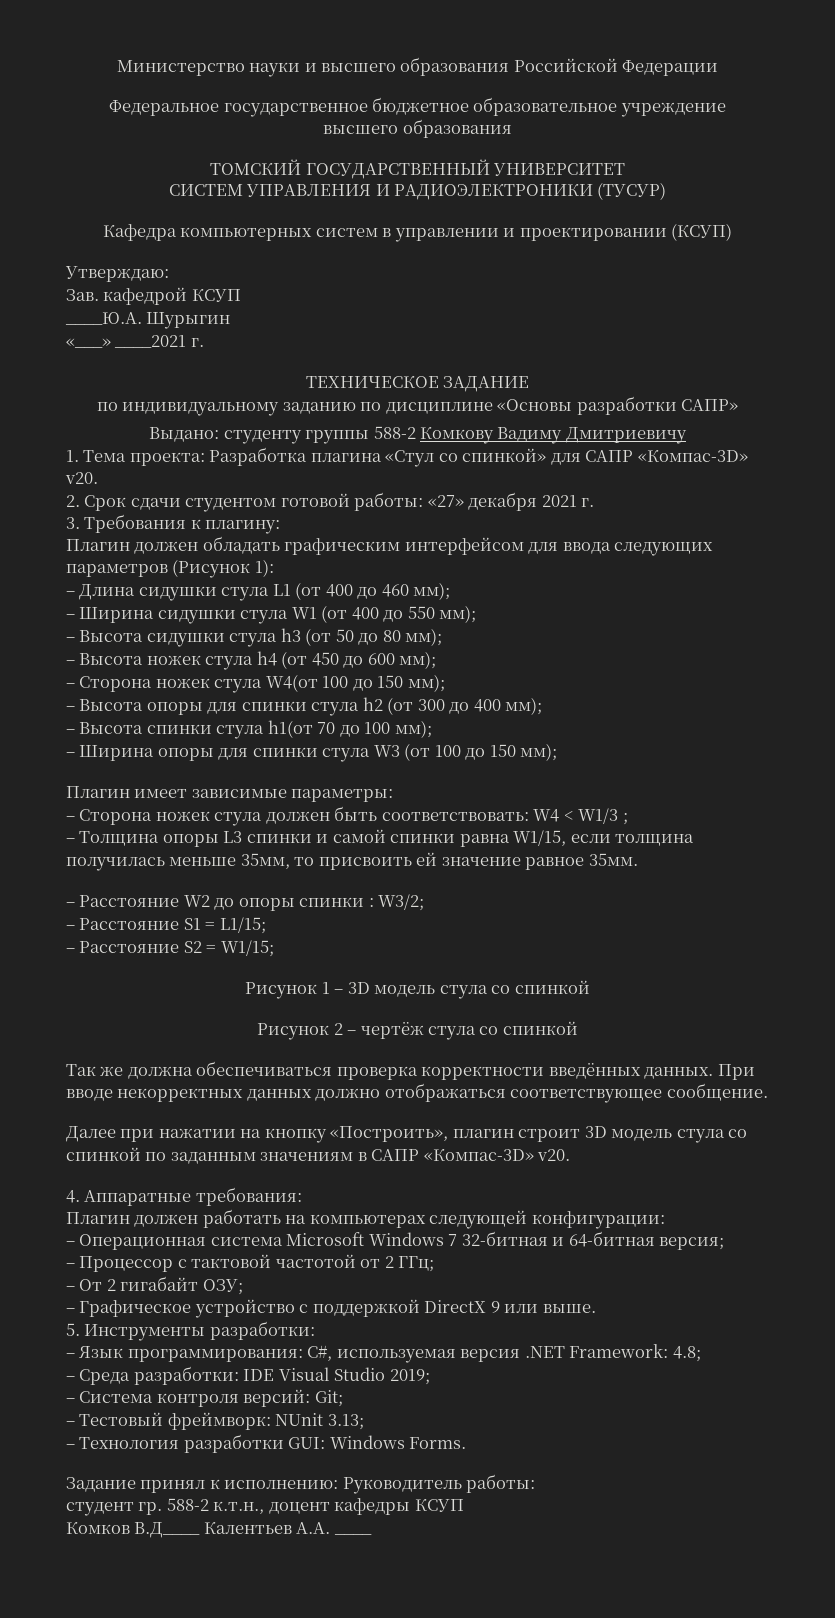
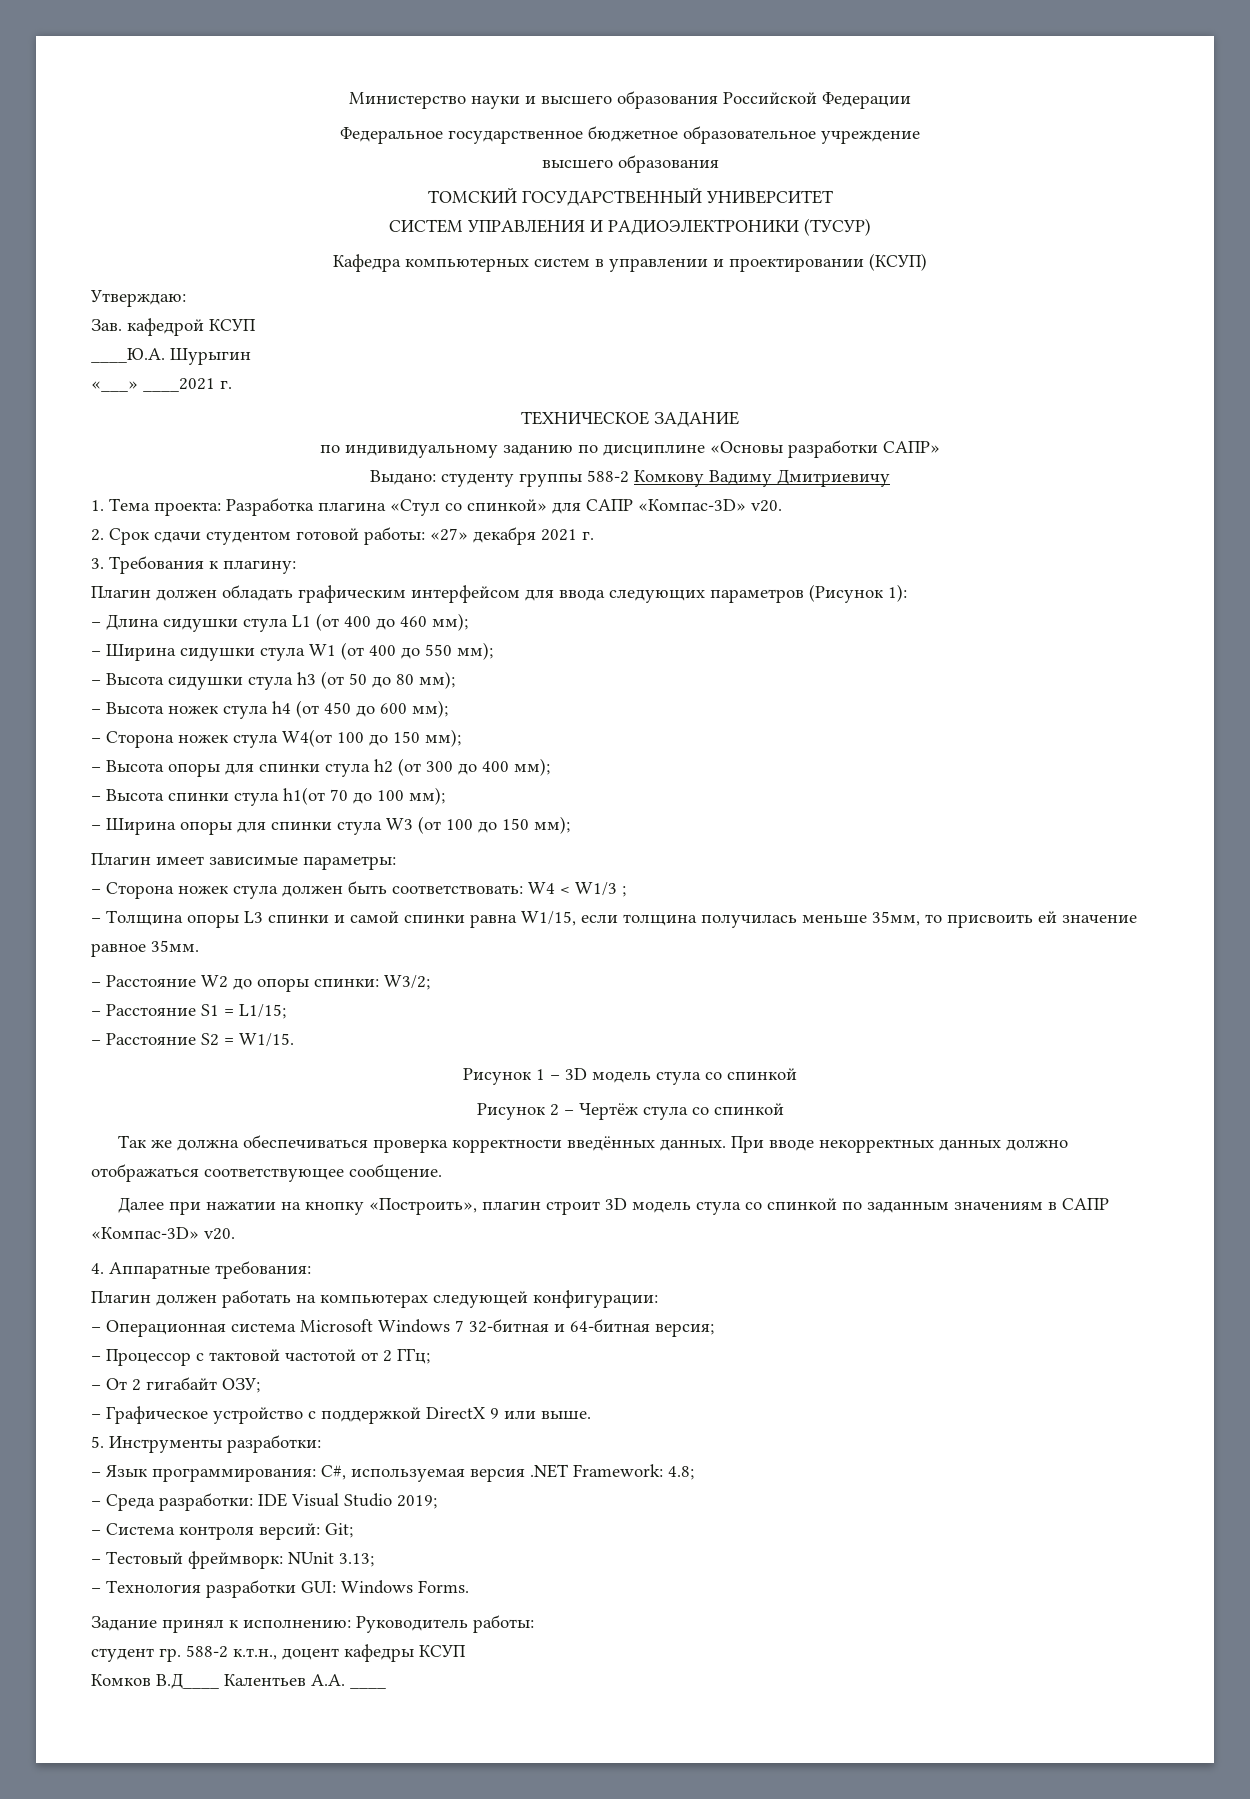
[299,897,374,907] спинки : -> [314,979,379,987] спинки:
[220,940,274,957] W1/15; -> [239,1033,294,1047] W1/15.
[360,1022,424,1039] чертёж -> [578,1103,638,1120] Чертёж

